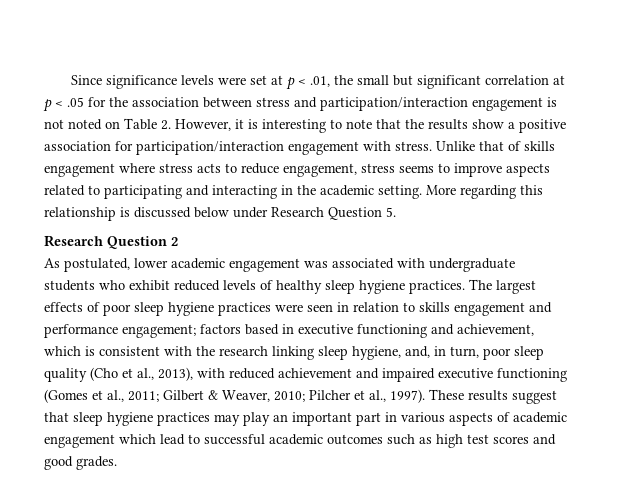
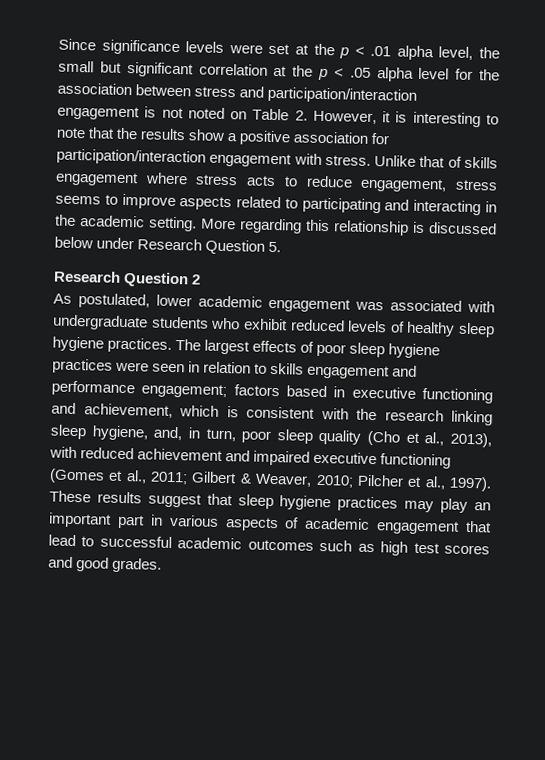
[285,76,330,90] p < .01, -> [313,43,474,61] the p < .01 alpha level,
(565, 80) none -> [292,65,314,77] the
(84, 102) none -> [376,67,450,82] alpha level
[119,434,156,444] which -> [465,520,492,533] that

